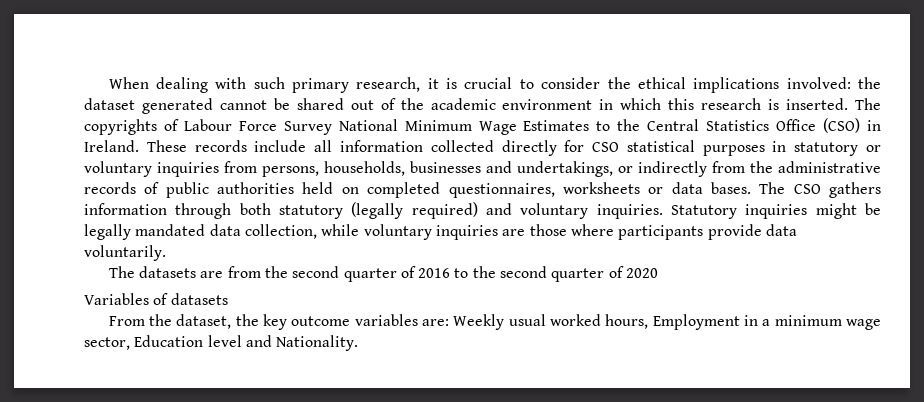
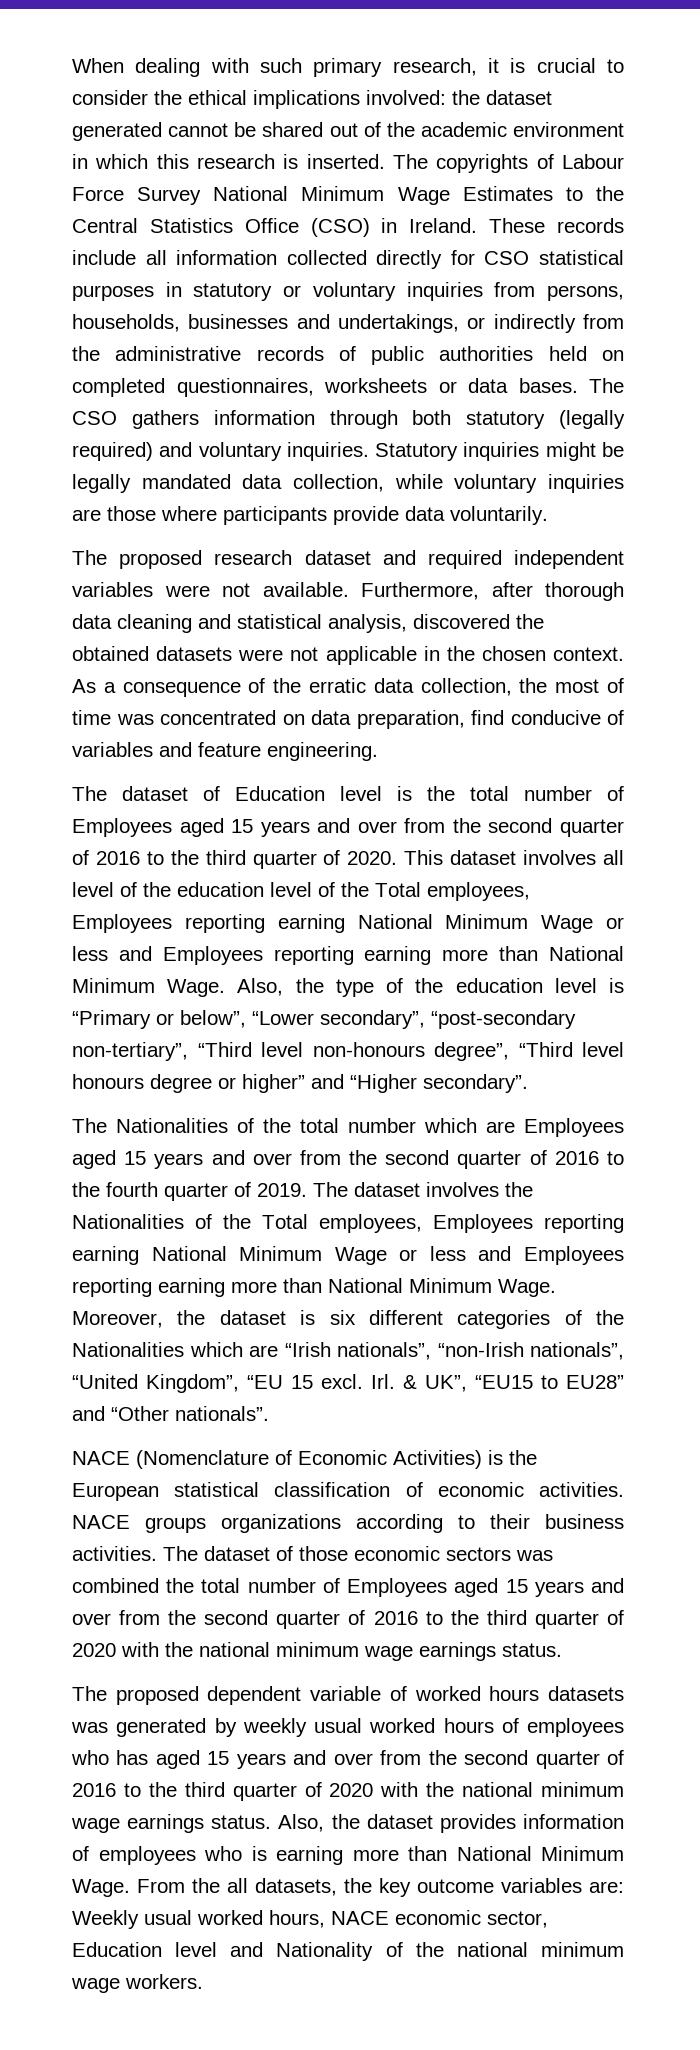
[138,266,659,282] [84,293,228,305] [108,314,232,329] datasets are from the second quarter of 2016 to the second quarter of 2020 // Variables of datasets // From the dataset, -> [119,550,624,569] [72,582,624,601] [72,614,544,633] [72,646,624,665] [72,678,624,697] [72,710,624,729] [72,742,378,761] [72,786,624,801] [72,818,624,837] [72,850,625,869] [72,882,530,901] [72,914,624,933] [72,946,624,965] [72,978,624,997] [72,1010,576,1029] [72,1042,624,1061] [72,1074,528,1093] [72,1118,624,1137] [72,1150,624,1169] [72,1182,533,1201] [72,1214,624,1233] [72,1246,624,1265] [72,1278,556,1297] [72,1310,624,1329] [72,1342,624,1360] [72,1374,624,1393] [72,1406,269,1421] [72,1450,537,1469] [72,1482,624,1501] [72,1514,624,1533] [72,1546,553,1561] [72,1578,624,1597] [72,1610,624,1629] [72,1642,562,1661] [72,1686,624,1705] [71,1718,624,1737] [71,1750,624,1769] [72,1782,624,1801] [71,1814,624,1833] [72,1846,624,1865] [72,1878,337,1897] proposed research dataset and required independent variables were not available. Furthermore, after thorough data cleaning and statistical analysis, discovered the obtained datasets were not applicable in the chosen context. As a consequence of the erratic data collection, the most of time was concentrated on data preparation, find conducive of variables and feature engineering. // The dataset of Education level is the total number of Employees aged 15 years and over from the second quarter of 2016 to the third quarter of 2020. This dataset involves all level of the education level of the Total employees, Employees reporting earning National Minimum Wage or less and Employees reporting earning more than National Minimum Wage. Also, the type of the education level is “Primary or below”, “Lower secondary”, “post-secondary non-tertiary”, “Third level non-honours degree”, “Third level honours degree or higher” and “Higher secondary”. // The Nationalities of the total number which are Employees aged 15 years and over from the second quarter of 2016 to the fourth quarter of 2019. The dataset involves the Nationalities of the Total employees, Employees reporting earning National Minimum Wage or less and Employees reporting earning more than National Minimum Wage. Moreover, the dataset is six different categories of the Nationalities which are “Irish nationals”, “non-Irish nationals”, “United Kingdom”, “EU 15 excl. Irl. & UK”, “EU15 to EU28” and “Other nationals”. // NACE (Nomenclature of Economic Activities) is the European statistical classification of economic activities. NACE groups organizations according to their business activities. The dataset of those economic sectors was combined the total number of Employees aged 15 years and over from the second quarter of 2016 to the third quarter of 2020 with the national minimum wage earnings status. // The proposed dependent variable of worked hours datasets was generated by weekly usual worked hours of employees who has aged 15 years and over from the second quarter of 2016 to the third quarter of 2020 with the national minimum wage earnings status. Also, the dataset provides information of employees who is earning more than National Minimum Wage. From the all datasets,
[652,314,881,330] [84,335,359,351] Employment in a minimum wage sector, Education level and Nationality. -> [331,1910,548,1928] [72,1942,625,1961] [71,1974,203,1993] NACE economic sector, Education level and Nationality of the national minimum wage workers.

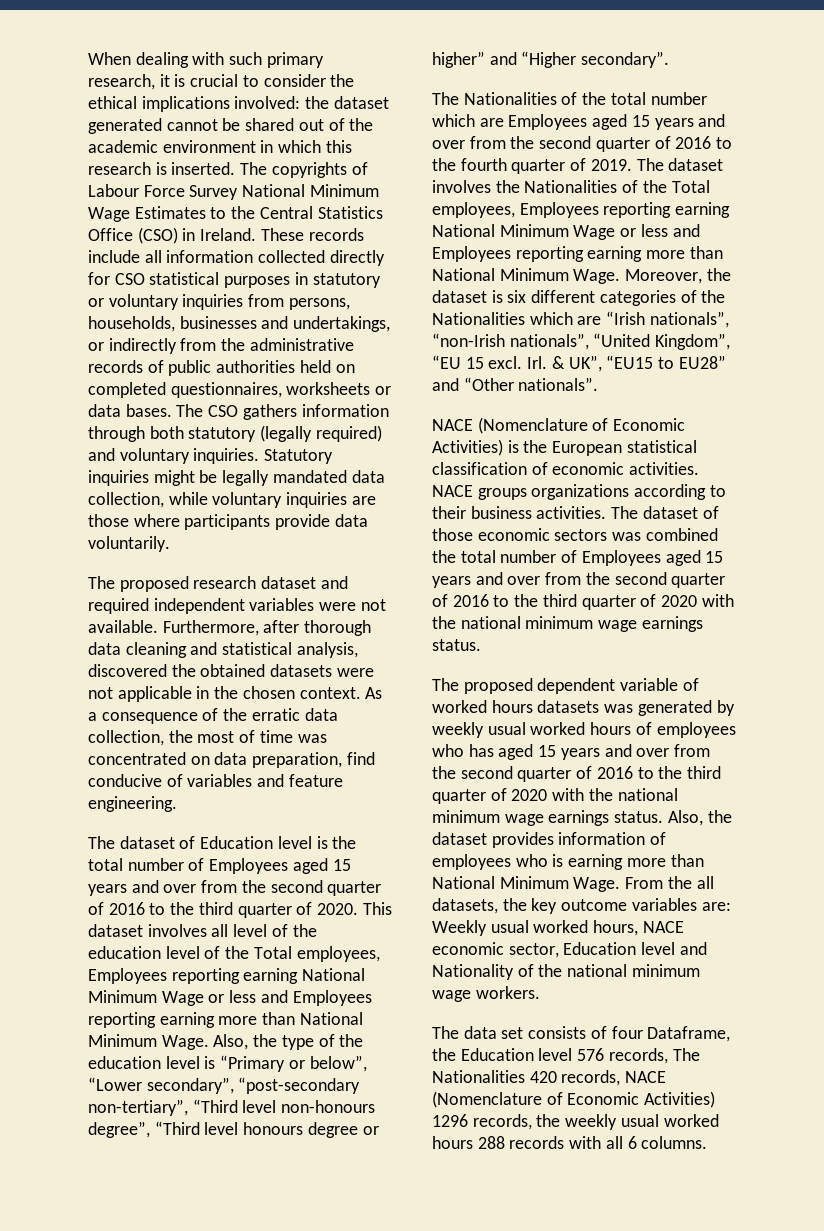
(203, 1981) none -> [432,1026,731,1042] [432,1048,700,1064] [432,1070,667,1086] [432,1091,716,1108] [432,1114,719,1130] [432,1136,708,1149] // The data set consists of four Dataframe, the Education level 576 records, The Nationalities 420 records, NACE (Nomenclature of Economic Activities) 1296 records, the weekly usual worked hours 288 records with all 6 columns.

